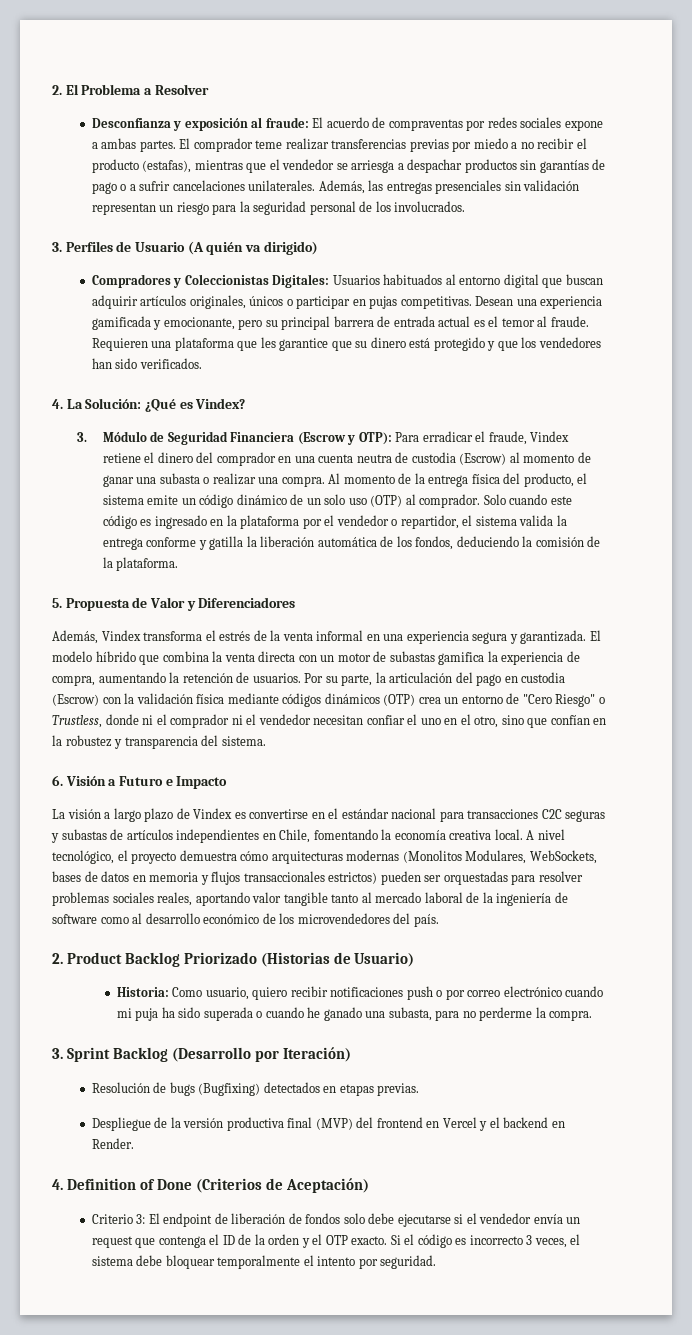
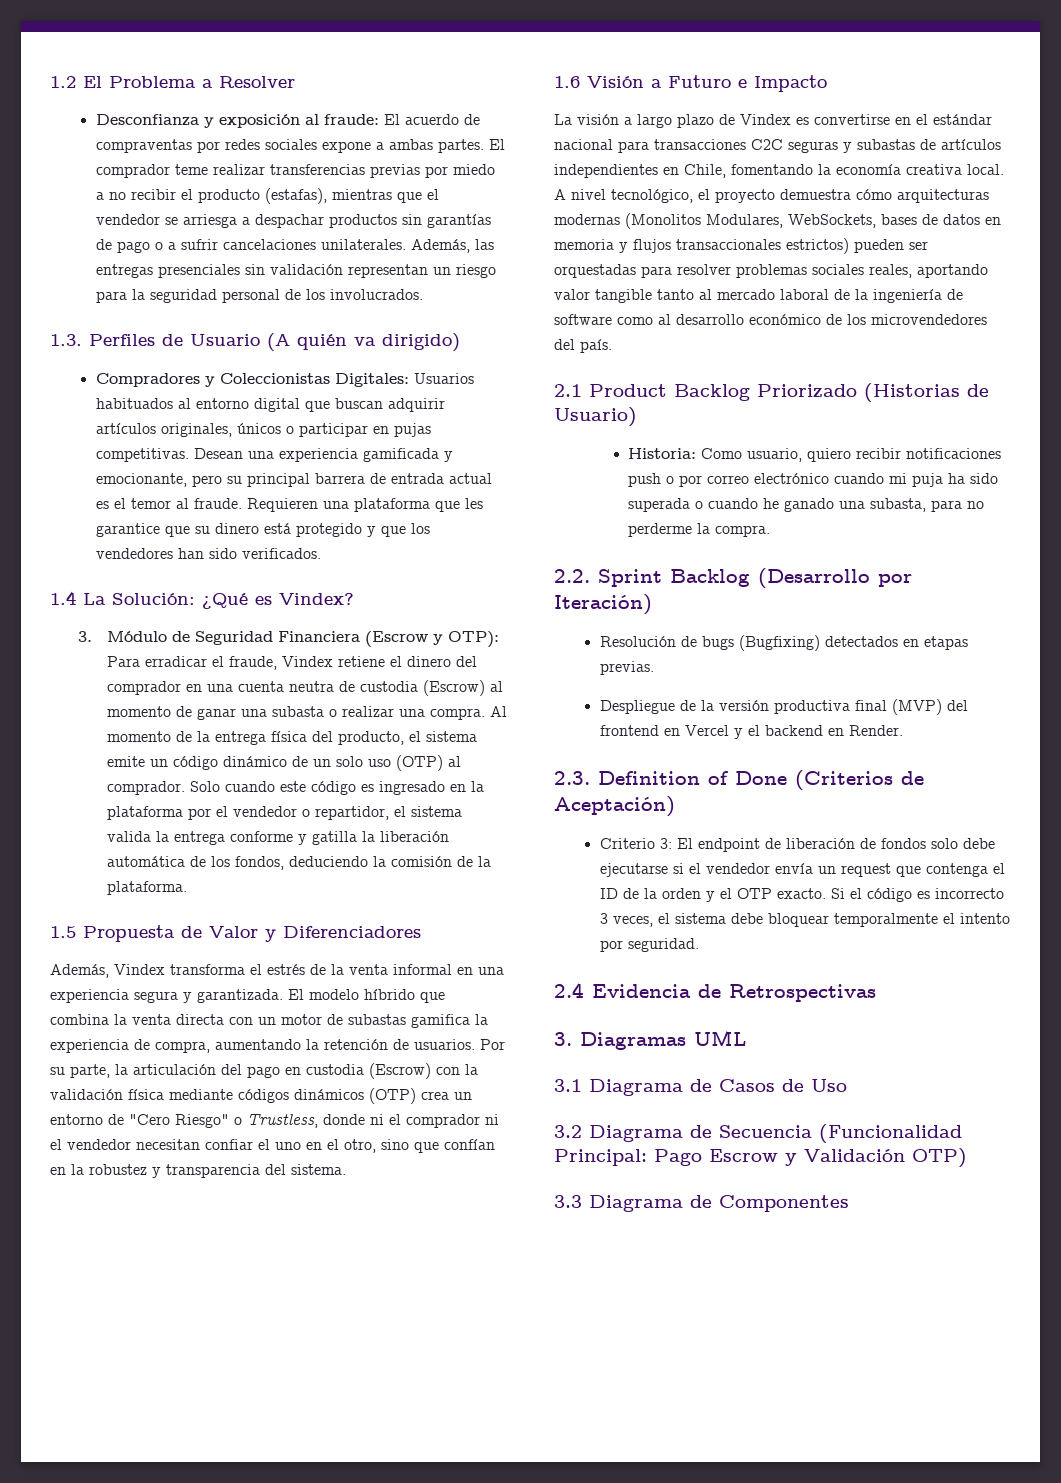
[52,85,62,95] 2. -> [50,76,76,88] 1.2
[52,242,62,252] 3. -> [50,334,82,346] 1.3.
[52,399,63,409] 4. -> [50,591,76,605] 1.4
[52,598,62,608] 5. -> [50,926,76,938] 1.5
[52,775,63,786] 6. -> [554,76,580,88] 1.6
[52,953,63,964] 2. -> [554,384,582,397] 2.1
[52,1048,63,1059] 3. -> [554,569,590,583] 2.2.
[52,1179,63,1190] 4. -> [554,771,590,785] 2.3.
(437, 1262) none -> [554,983,876,1002] [554,1030,746,1050] [554,1079,847,1096] [554,1124,962,1143] [554,1148,967,1168] [554,1195,849,1212] // 2.4 Evidencia de Retrospectivas // 3. Diagramas UML // 3.1 Diagrama de Casos de Uso // 3.2 Diagrama de Secuencia (Funcionalidad Principal: Pago Escrow y Validación OTP) // 3.3 Diagrama de Componentes

